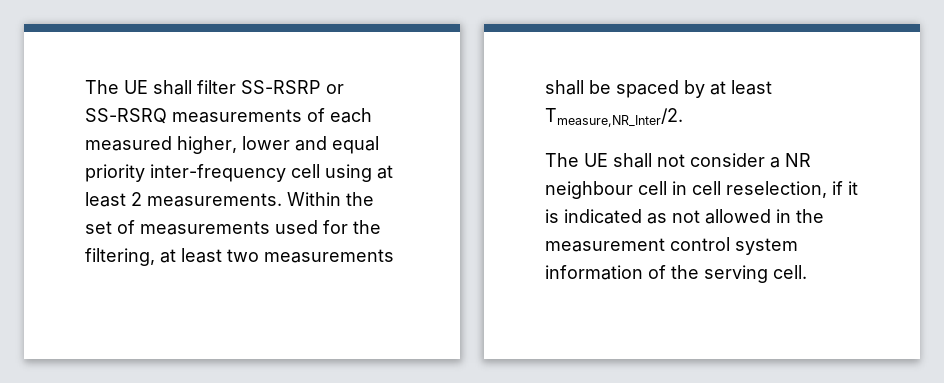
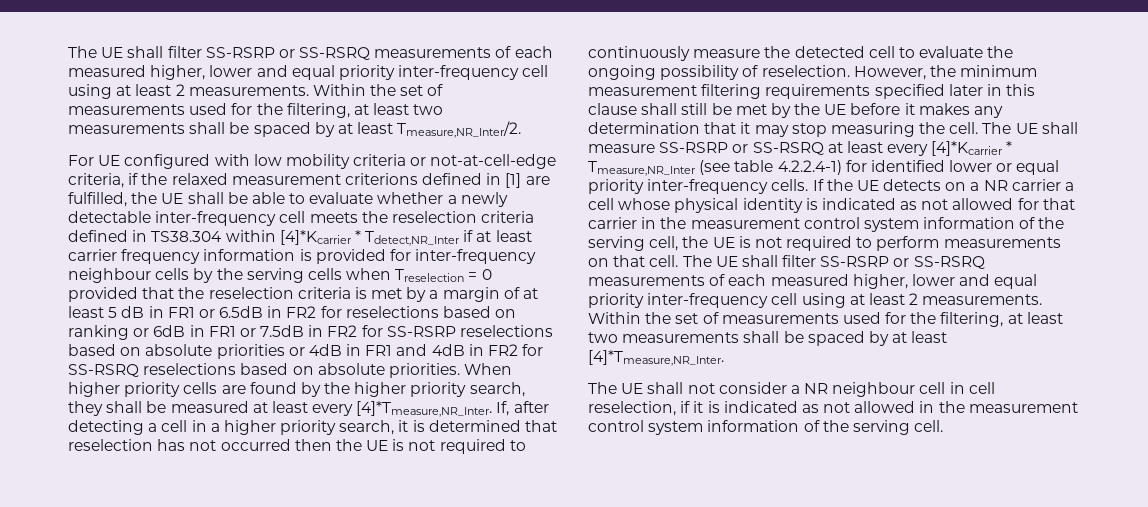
(683, 117) none -> [68,154,557,169] [68,173,550,188] [68,192,508,207] [68,211,535,226] [68,230,532,246] [68,249,537,264] [68,268,492,283] [68,287,539,302] [68,306,517,318] [68,325,554,340] [68,344,544,359] [68,363,513,378] [68,382,525,397] [68,401,549,417] [68,420,558,435] [68,439,526,454] [588,46,1014,61] [588,65,1038,80] [588,84,1036,99] [588,103,1004,118] [588,122,1078,137] [588,141,1013,156] [588,160,1060,176] [588,179,1075,194] [588,198,1075,213] [588,217,1065,232] [588,236,1061,251] [588,255,985,269] [588,274,1038,289] [588,293,1043,308] [588,312,1063,327] [588,331,948,346] [588,350,724,366] // For UE configured with low mobility criteria or not-at-cell-edge criteria, if the relaxed measurement criterions defined in [1] are fulfilled, the UE shall be able to evaluate whether a newly detectable inter-frequency cell meets the reselection criteria defined in TS38.304 within [4]*Kcarrier * Tdetect,NR_Inter if at least carrier frequency information is provided for inter-frequency neighbour cells by the serving cells when Treselection = 0 provided that the reselection criteria is met by a margin of at least 5 dB in FR1 or 6.5dB in FR2 for reselections based on ranking or 6dB in FR1 or 7.5dB in FR2 for SS-RSRP reselections based on absolute priorities or 4dB in FR1 and 4dB in FR2 for SS-RSRQ reselections based on absolute priorities. When higher priority cells are found by the higher priority search, they shall be measured at least every [4]*Tmeasure,NR_Inter. If, after detecting a cell in a higher priority search, it is determined that reselection has not occurred then the UE is not required to continuously measure the detected cell to evaluate the ongoing possibility of reselection. However, the minimum measurement filtering requirements specified later in this clause shall still be met by the UE before it makes any determination that it may stop measuring the cell. The UE shall measure SS-RSRP or SS-RSRQ at least every [4]*Kcarrier * Tmeasure,NR_Inter (see table 4.2.2.4-1) for identified lower or equal priority inter-frequency cells. If the UE detects on a NR carrier a cell whose physical identity is indicated as not allowed for that carrier in the measurement control system information of the serving cell, the UE is not required to perform measurements on that cell. The UE shall filter SS-RSRP or SS-RSRQ measurements of each measured higher, lower and equal priority inter-frequency cell using at least 2 measurements. Within the set of measurements used for the filtering, at least two measurements shall be spaced by at least [4]*Tmeasure,NR_Inter.

